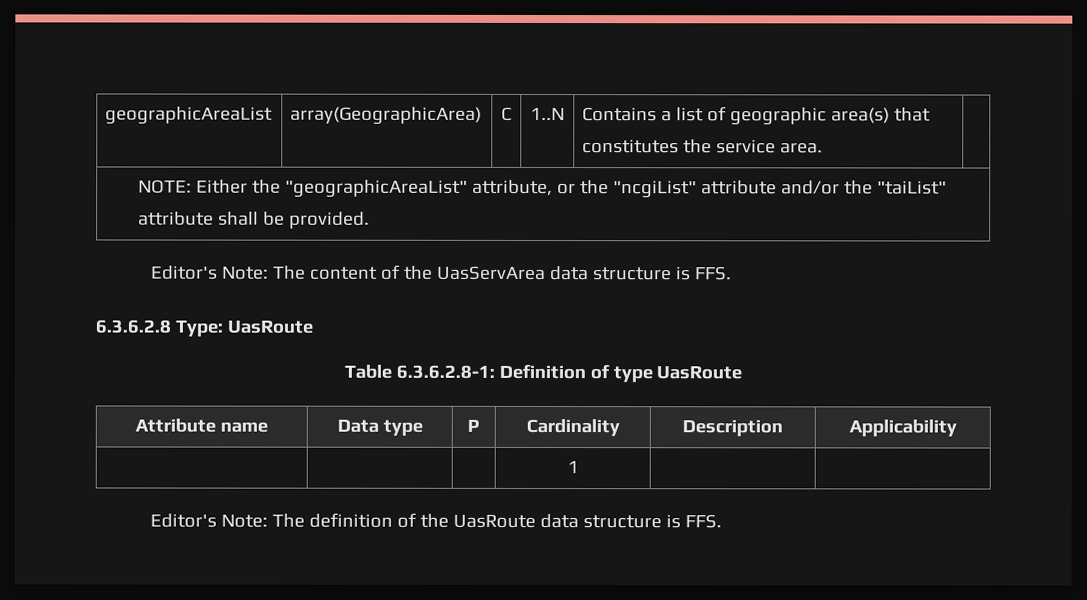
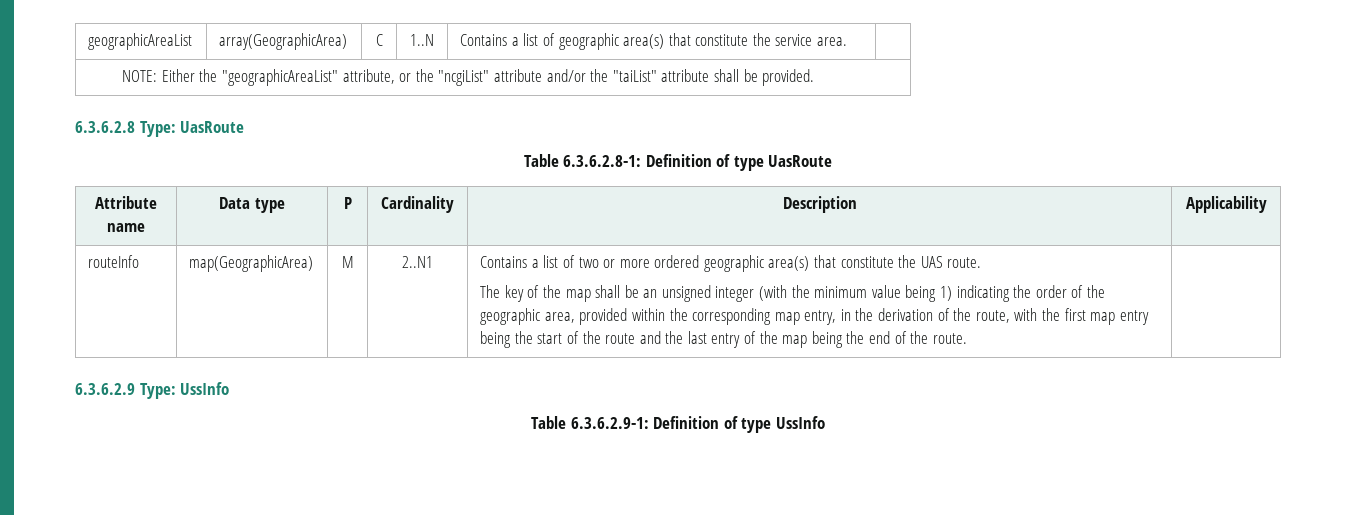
[582,139,680,154] constitutes -> [695,34,749,46] constitute
[150,264,732,281] // Editor's Note: The content of the UasServArea data structure is FFS. -> (815, 77) none
[566,461,579,474] [149,512,722,529] | | | 1 | | // Editor's Note: The definition of the UasRoute data structure is FFS. -> [88,255,140,268] [189,255,314,272] [341,256,354,268] [402,256,433,268] [480,255,982,272] [480,285,1105,302] [480,308,1149,325] [480,331,967,348] [75,382,230,399] [531,416,825,433] routeInfo | map(GeographicArea) | M | 2..N1 | Contains a list of two or more ordered geographic area(s) that constitute the UAS route. // The key of the map shall be an unsigned integer (with the minimum value being 1) indicating the order of the geographic area, provided within the corresponding map entry, in the derivation of the route, with the first map entry being the start of the route and the last entry of the map being the end of the route. | // 6.3.6.2.9 Type: UssInfo // Table 6.3.6.2.9-1: Definition of type UssInfo

